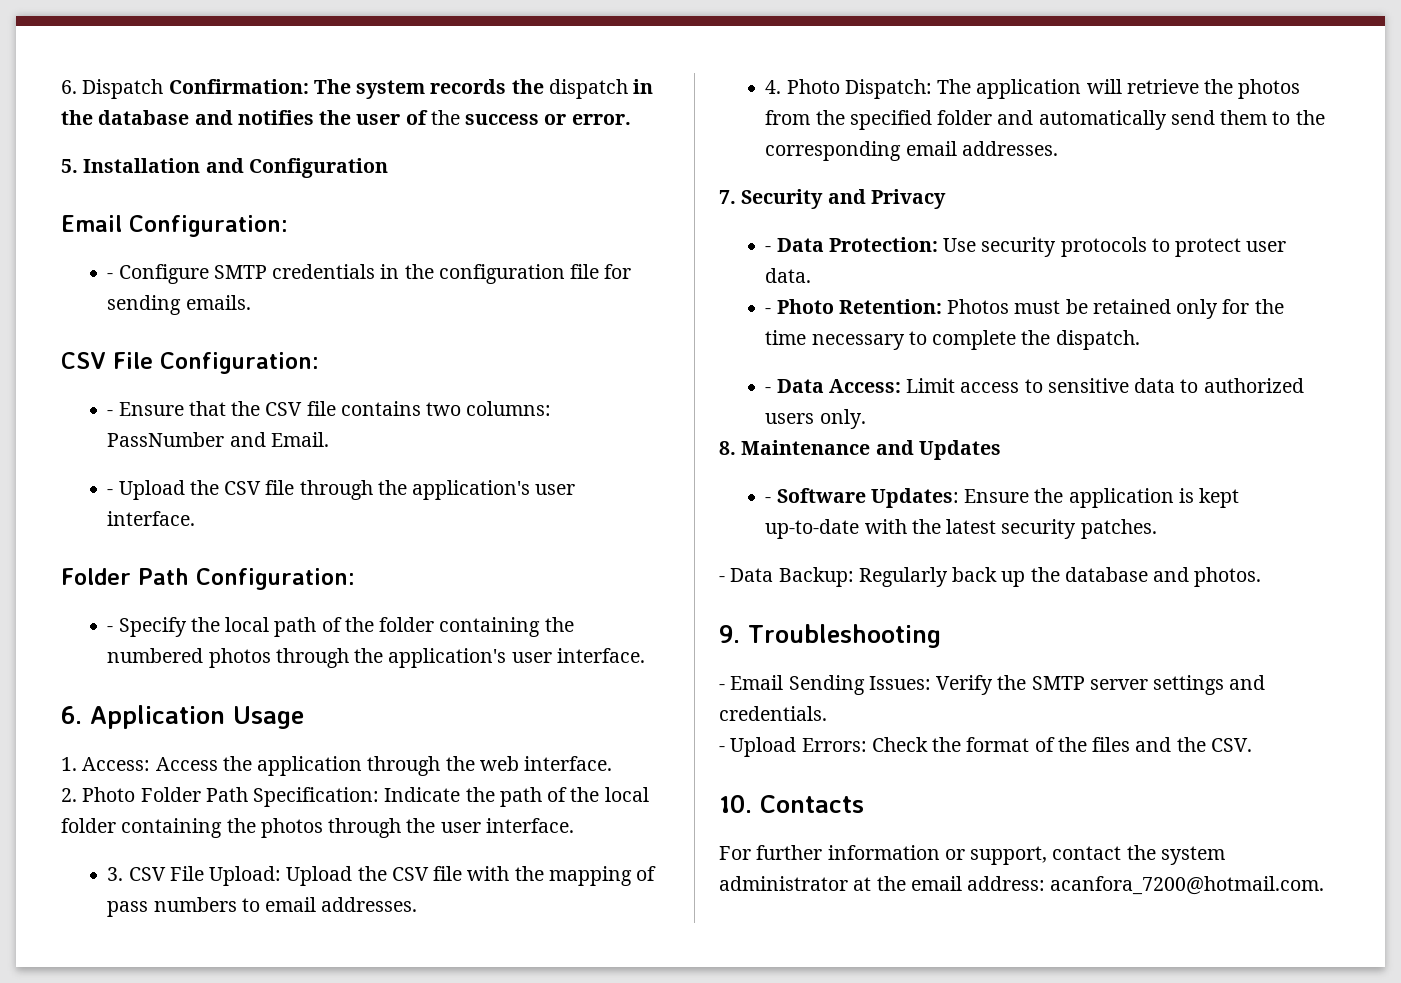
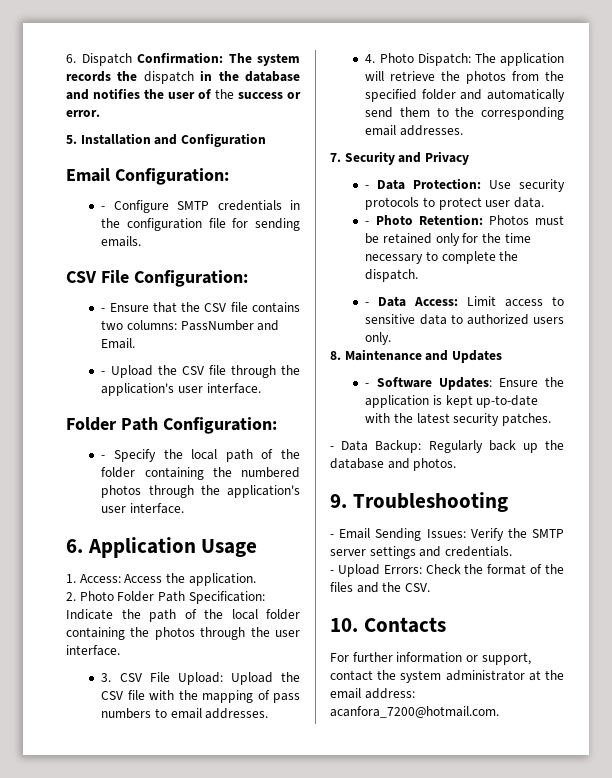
[257,756,613,776] application through the web interface. -> [188,573,256,586] application.

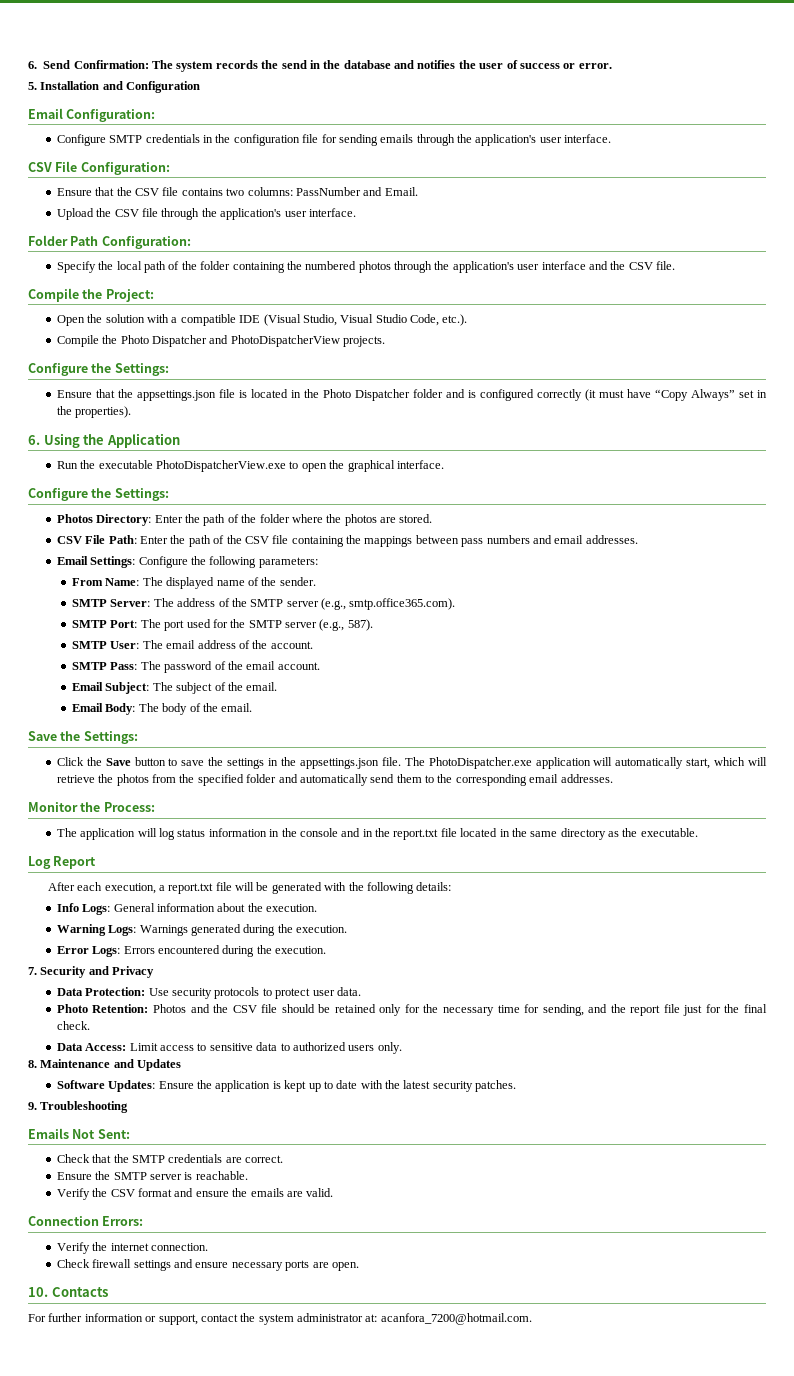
[66,53,132,66] 6. Dispatch -> [28,60,71,69] 6. Send
[143,71,194,84] dispatch -> [281,60,307,69] send
[215,89,234,99] the -> (518, 64) none
[101,206,106,210] - -> (156, 115) none
[101,236,142,247] emails. -> [380,134,612,146] emails through the application's user interface.
[101,308,106,312] - -> (170, 168) none
[101,371,106,375] - -> (418, 191) none
[101,455,106,459] - -> (191, 242) none
[130,503,185,514] [66,537,258,558] [66,573,256,586] [66,591,265,604] [66,609,300,622] [66,627,300,640] [66,645,120,656] [101,672,300,685] [101,690,270,703] interface. // 6. Application Usage // 1. Access: Access the application. // 2. Photo Folder Path Specification: Indicate the path of the local folder containing the photos through the user interface. // 3. CSV File Upload: Upload the CSV file with the mapping of -> [541,261,676,270] [28,288,154,302] [56,314,468,326] [56,335,386,347] [28,363,169,376] [56,389,768,401] [56,406,132,418] [28,433,180,448] [56,460,444,472] [28,488,169,501] [56,514,433,526] [56,535,459,547] interface and the CSV file. // Compile the Project: // Open the solution with a compatible IDE (Visual Studio, Visual Studio Code, etc.). // Compile the Photo Dispatcher and PhotoDispatcherView projects. // Configure the Settings: // Ensure that the appsettings.json file is located in the Photo Dispatcher folder and is configured correctly (it must have “Copy Always” set in the properties). // 6. Using the Application // Run the executable PhotoDispatcherView.exe to open the graphical interface. // Configure the Settings: // Photos Directory: Enter the path of the folder where the photos are stored. // CSV File Path: Enter the path of the CSV file containing the mappings between
[155,708,269,719] [365,53,564,66] to email addresses. // 4. Photo Dispatch: The application -> [532,535,638,544] [56,556,318,568] [72,577,316,589] [72,598,456,610] [72,619,373,631] [72,640,313,649] [72,661,320,673] [72,682,278,694] [72,703,253,715] [28,731,138,744] [56,757,746,769] and email addresses. // Email Settings: Configure the following parameters: // From Name: The displayed name of the sender. // SMTP Server: The address of the SMTP server (e.g., smtp.office365.com). // SMTP Port: The port used for the SMTP server (e.g., 587). // SMTP User: The email address of the account. // SMTP Pass: The password of the email account. // Email Subject: The subject of the email. // Email Body: The body of the email. // Save the Settings: // Click the Save button to save the settings in the appsettings.json file. The PhotoDispatcher.exe application will automatically start, which
(464, 130) none -> [28,802,155,812] [56,828,698,840] [28,856,97,869] [47,882,452,894] [56,903,318,915] [56,924,348,936] [56,945,327,957] // Monitor the Process: // The application will log status information in the console and in the report.txt file located in the same directory as the executable. // Log Report // After each execution, a report.txt file will be generated with the following details: // Info Logs: General information about the execution. // Warning Logs: Warnings generated during the execution. // Error Logs: Errors encountered during the execution.
[365,185,370,189] - -> (155, 972) none
[365,221,370,225] - -> (361, 991) none
[535,215,564,225] must -> [190,1004,315,1013] and the CSV file should
[504,233,531,243] [365,251,519,264] [365,269,419,282] [365,302,370,306] time necessary to complete the dispatch. // - -> [442,1004,767,1016] [56,1021,90,1030] necessary time for sending, and the report file just for the final check. //
[365,383,370,387] - -> (182, 1065) none
[476,395,539,408] up-to-date -> [308,1080,358,1092] up to date
[330,440,564,453] [330,458,457,471] [330,492,508,512] [330,528,564,541] [330,546,512,559] [330,564,564,577] [330,582,430,593] - Data Backup: Regularly back up the database and photos. // 9. Troubleshooting // - Email Sending Issues: Verify the SMTP server settings and credentials. // - Upload Errors: Check the format of the files and the CSV. -> [28,1101,129,1113] [28,1128,130,1139] [56,1154,284,1163] [56,1171,248,1180] [56,1188,334,1200] [28,1216,144,1226] [56,1242,209,1254] [56,1259,359,1271] 9. Troubleshooting // Emails Not Sent: // Check that the SMTP credentials are correct. // Ensure the SMTP server is reachable. // Verify the CSV format and ensure the emails are valid. // Connection Errors: // Verify the internet connection. // Check firewall settings and ensure necessary ports are open.
[528,670,564,681] [330,688,415,699] at the email address: -> [365,1314,378,1322] at:

